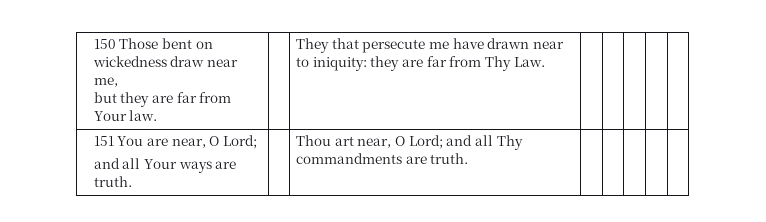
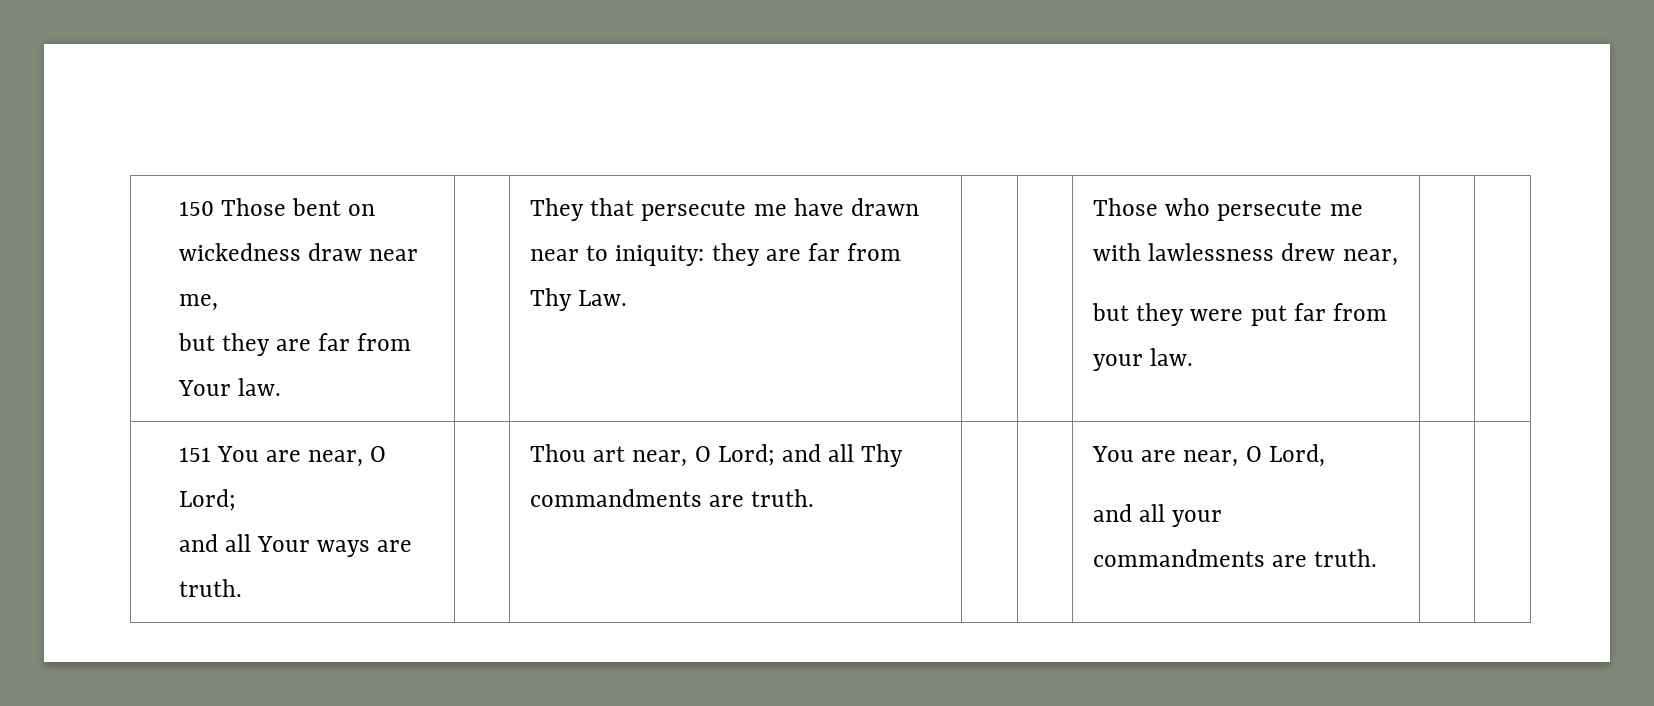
(545, 62) none -> [1093,198,1363,221] [1093,243,1398,266] [1092,303,1387,326] [1093,348,1194,371] Those who persecute me with lawlessness drew near, // but they were put far from your law.
(469, 158) none -> [1092,444,1325,467] [1093,504,1223,527] [1093,549,1378,567] You are near, O Lord, // and all your commandments are truth.

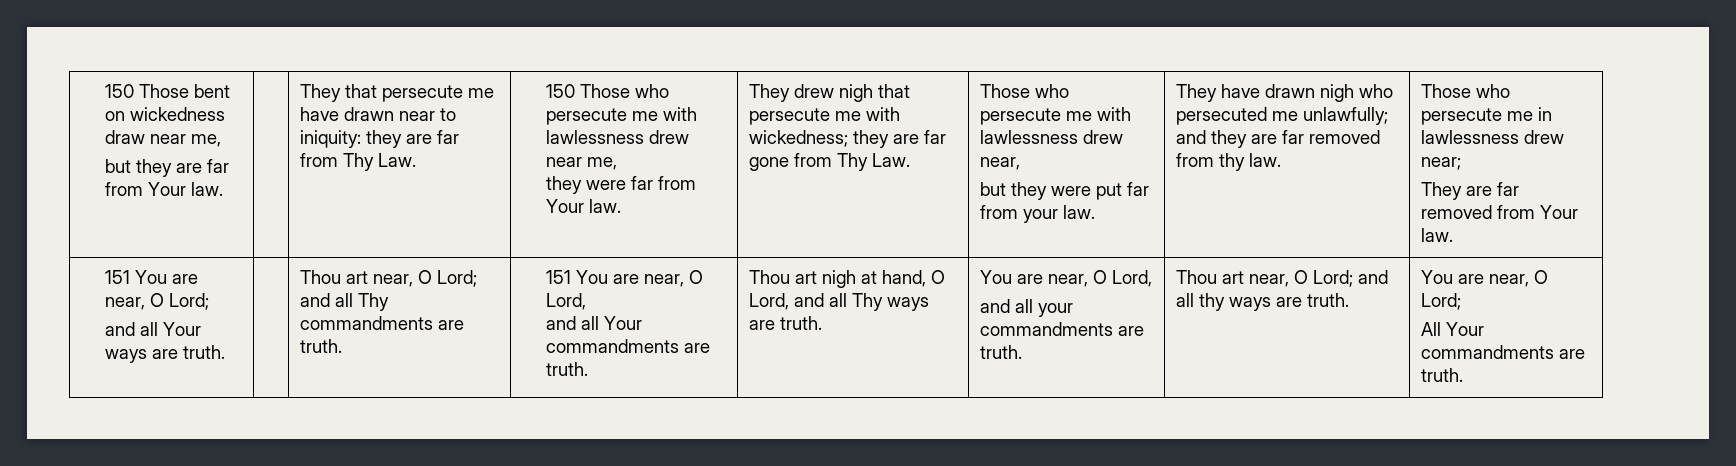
(628, 298) | -> [546,84,670,98] [546,107,698,125] [546,130,690,144] [546,157,618,170] [546,176,697,194] [546,199,622,213] [749,84,911,102] [749,107,901,125] [749,130,947,148] [749,153,911,171] 150 Those who persecute me with lawlessness drew near me, // they were far from Your law. | They drew nigh that persecute me with wickedness; they are far gone from Thy Law.
(1194, 357) | -> [1176,84,1394,102] [1176,107,1389,125] [1176,130,1381,148] [1176,153,1282,171] [1421,84,1511,98] [1421,107,1553,125] [1421,130,1565,144] [1421,157,1462,170] [1421,182,1520,200] [1421,205,1579,219] [1421,228,1454,242] They have drawn nigh who persecuted me unlawfully; and they are far removed from thy law. | Those who persecute me in lawlessness drew near; // They are far removed from Your law.
(815, 498) | -> [546,270,704,287] [546,293,587,310] [546,316,643,330] [546,339,711,353] [546,362,589,376] [749,270,946,288] [749,293,930,311] [749,316,823,330] 151 You are near, O Lord, // and all Your commandments are truth. | Thou art nigh at hand, O Lord, and all Thy ways are truth.
(1378, 558) | -> [1176,270,1389,287] [1176,293,1350,311] [1421,270,1549,287] [1421,293,1462,310] [1421,322,1485,336] [1421,345,1586,359] [1421,368,1464,382] Thou art near, O Lord; and all thy ways are truth. | You are near, O Lord; // All Your commandments are truth.

